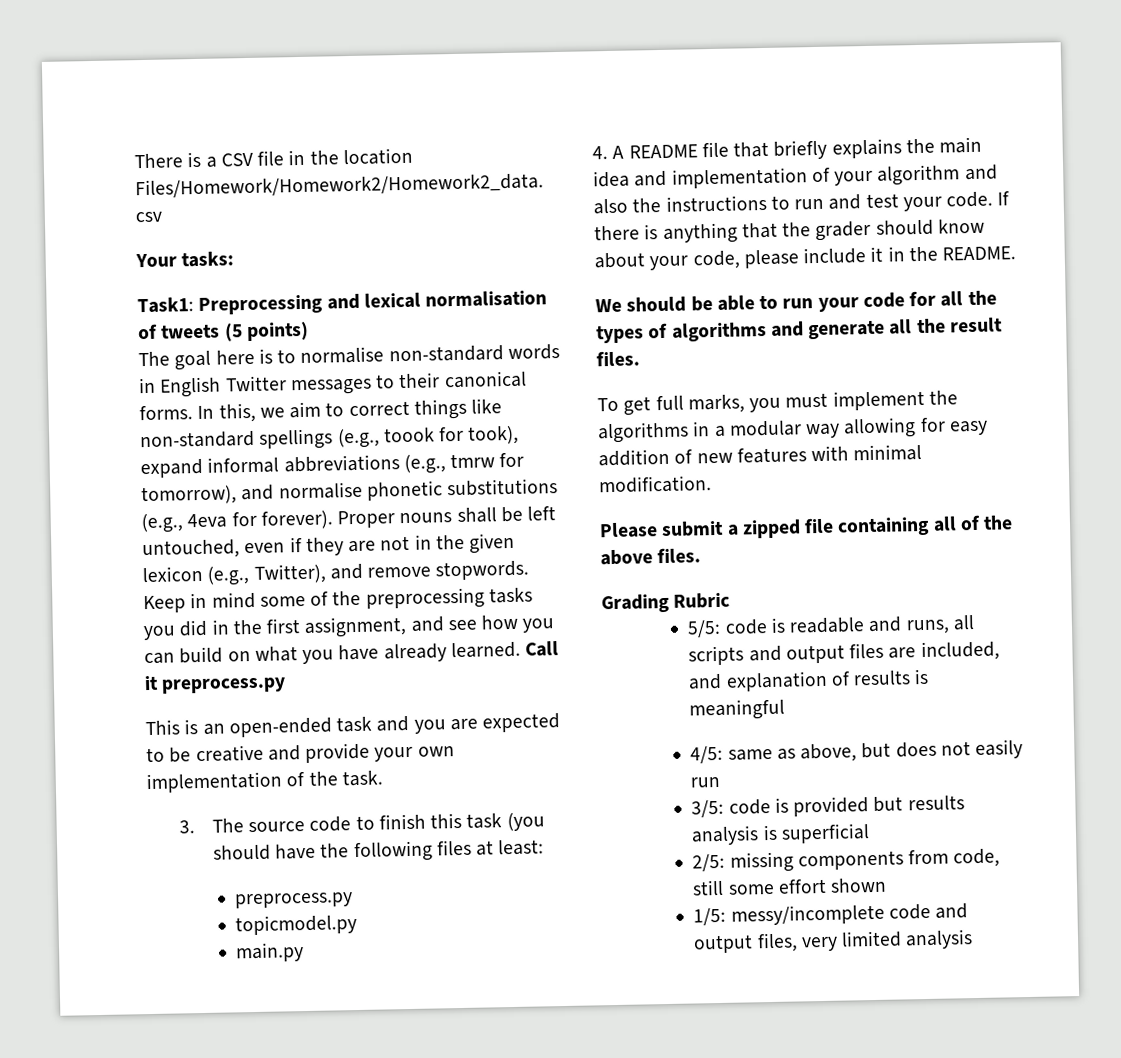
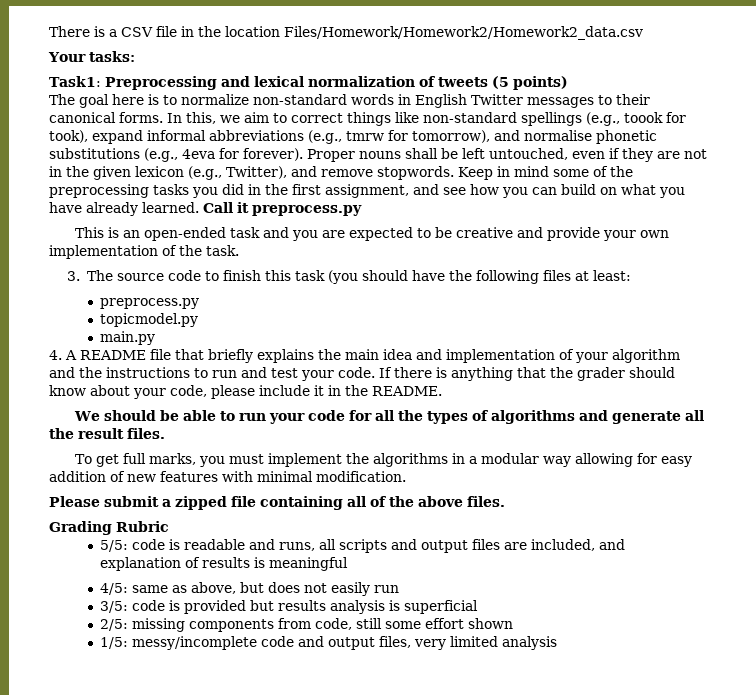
[425,290,548,308] normalisation -> [307,76,415,87] normalization
[300,346,385,365] normalise -> [181,94,249,105] normalize
[593,198,628,215] also -> (75, 372) none

